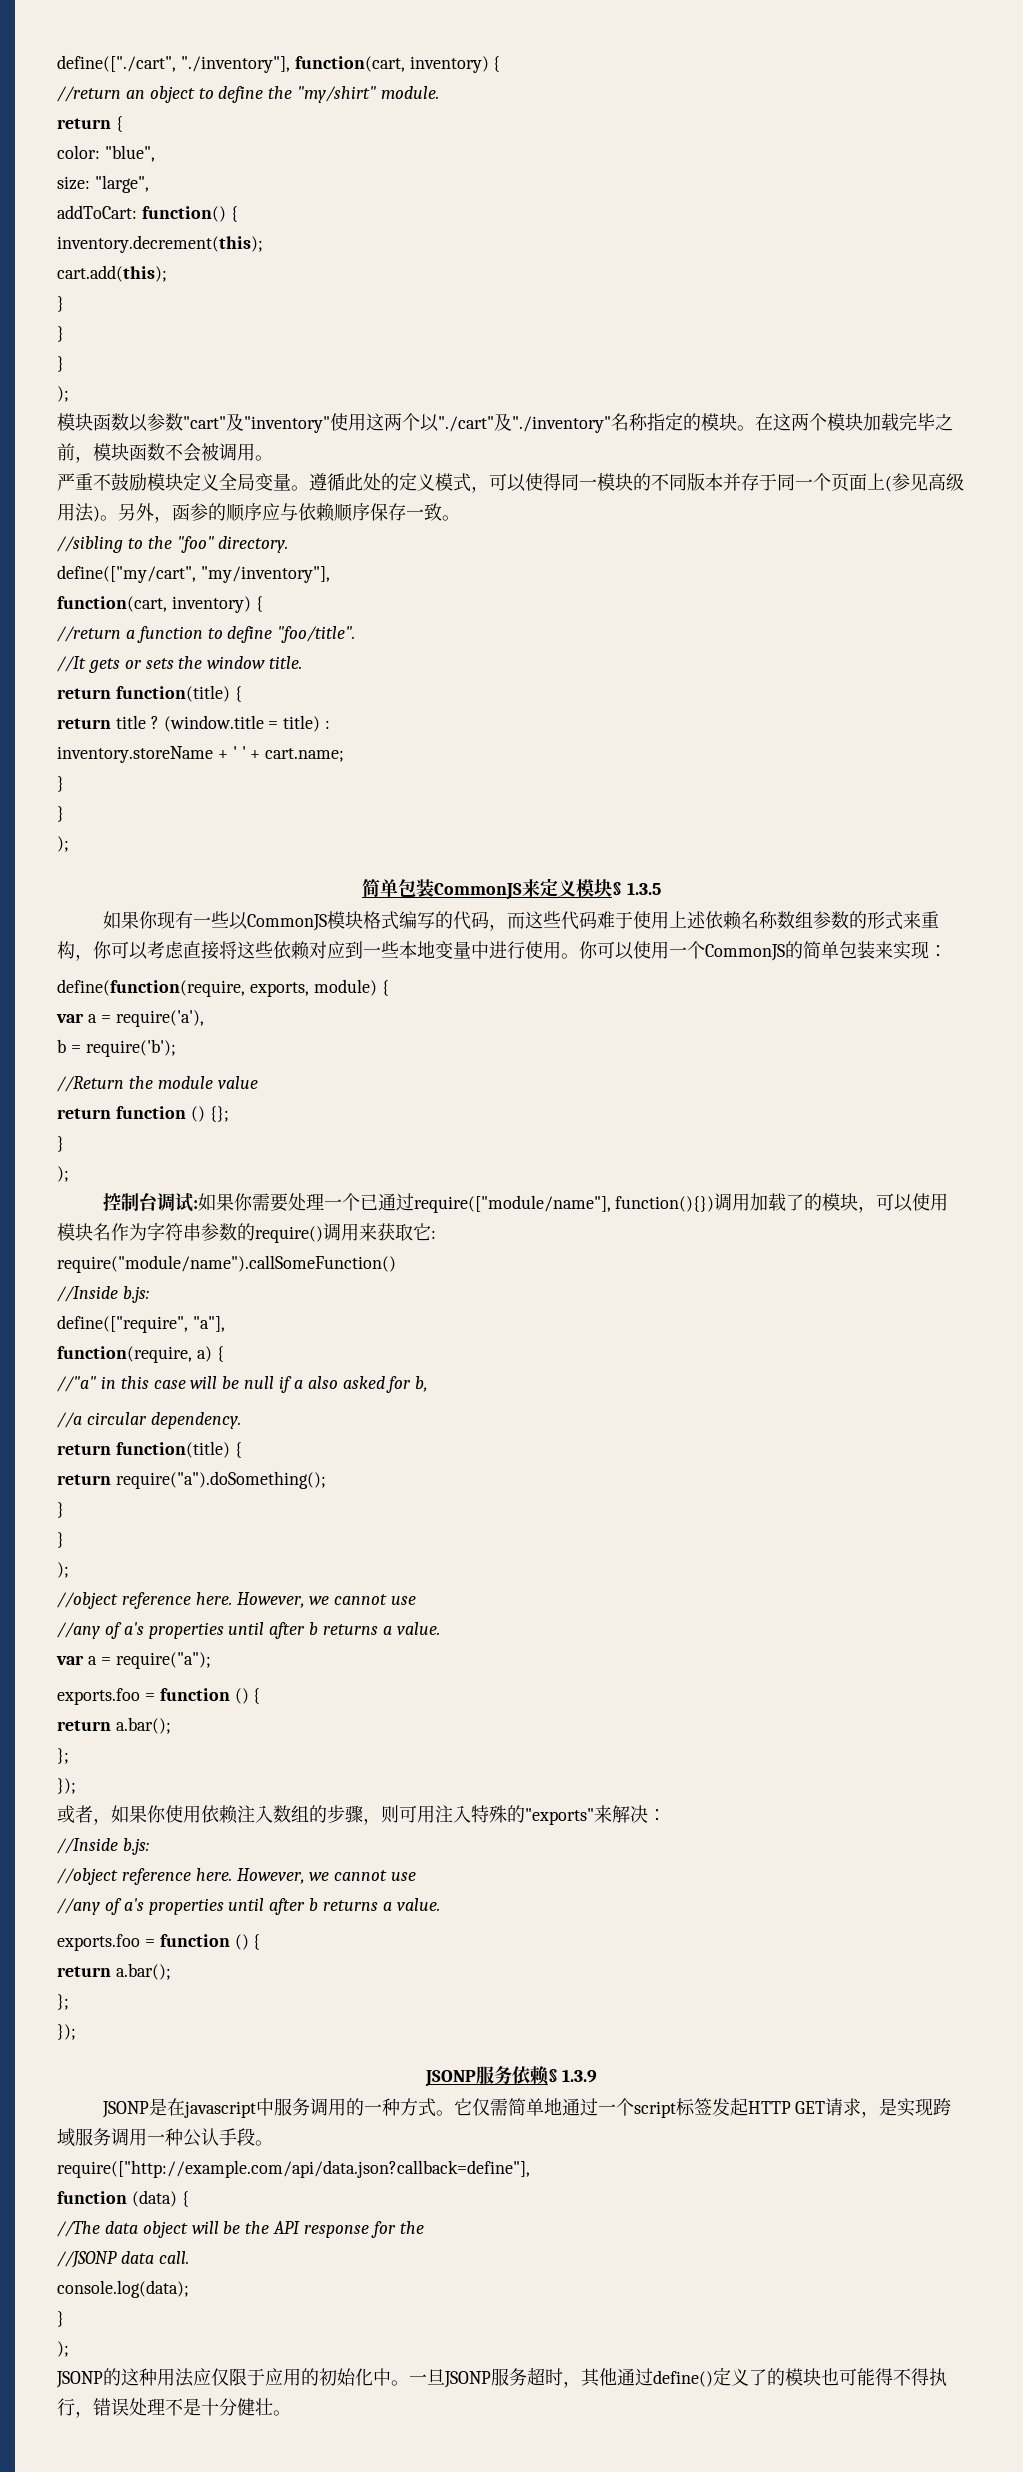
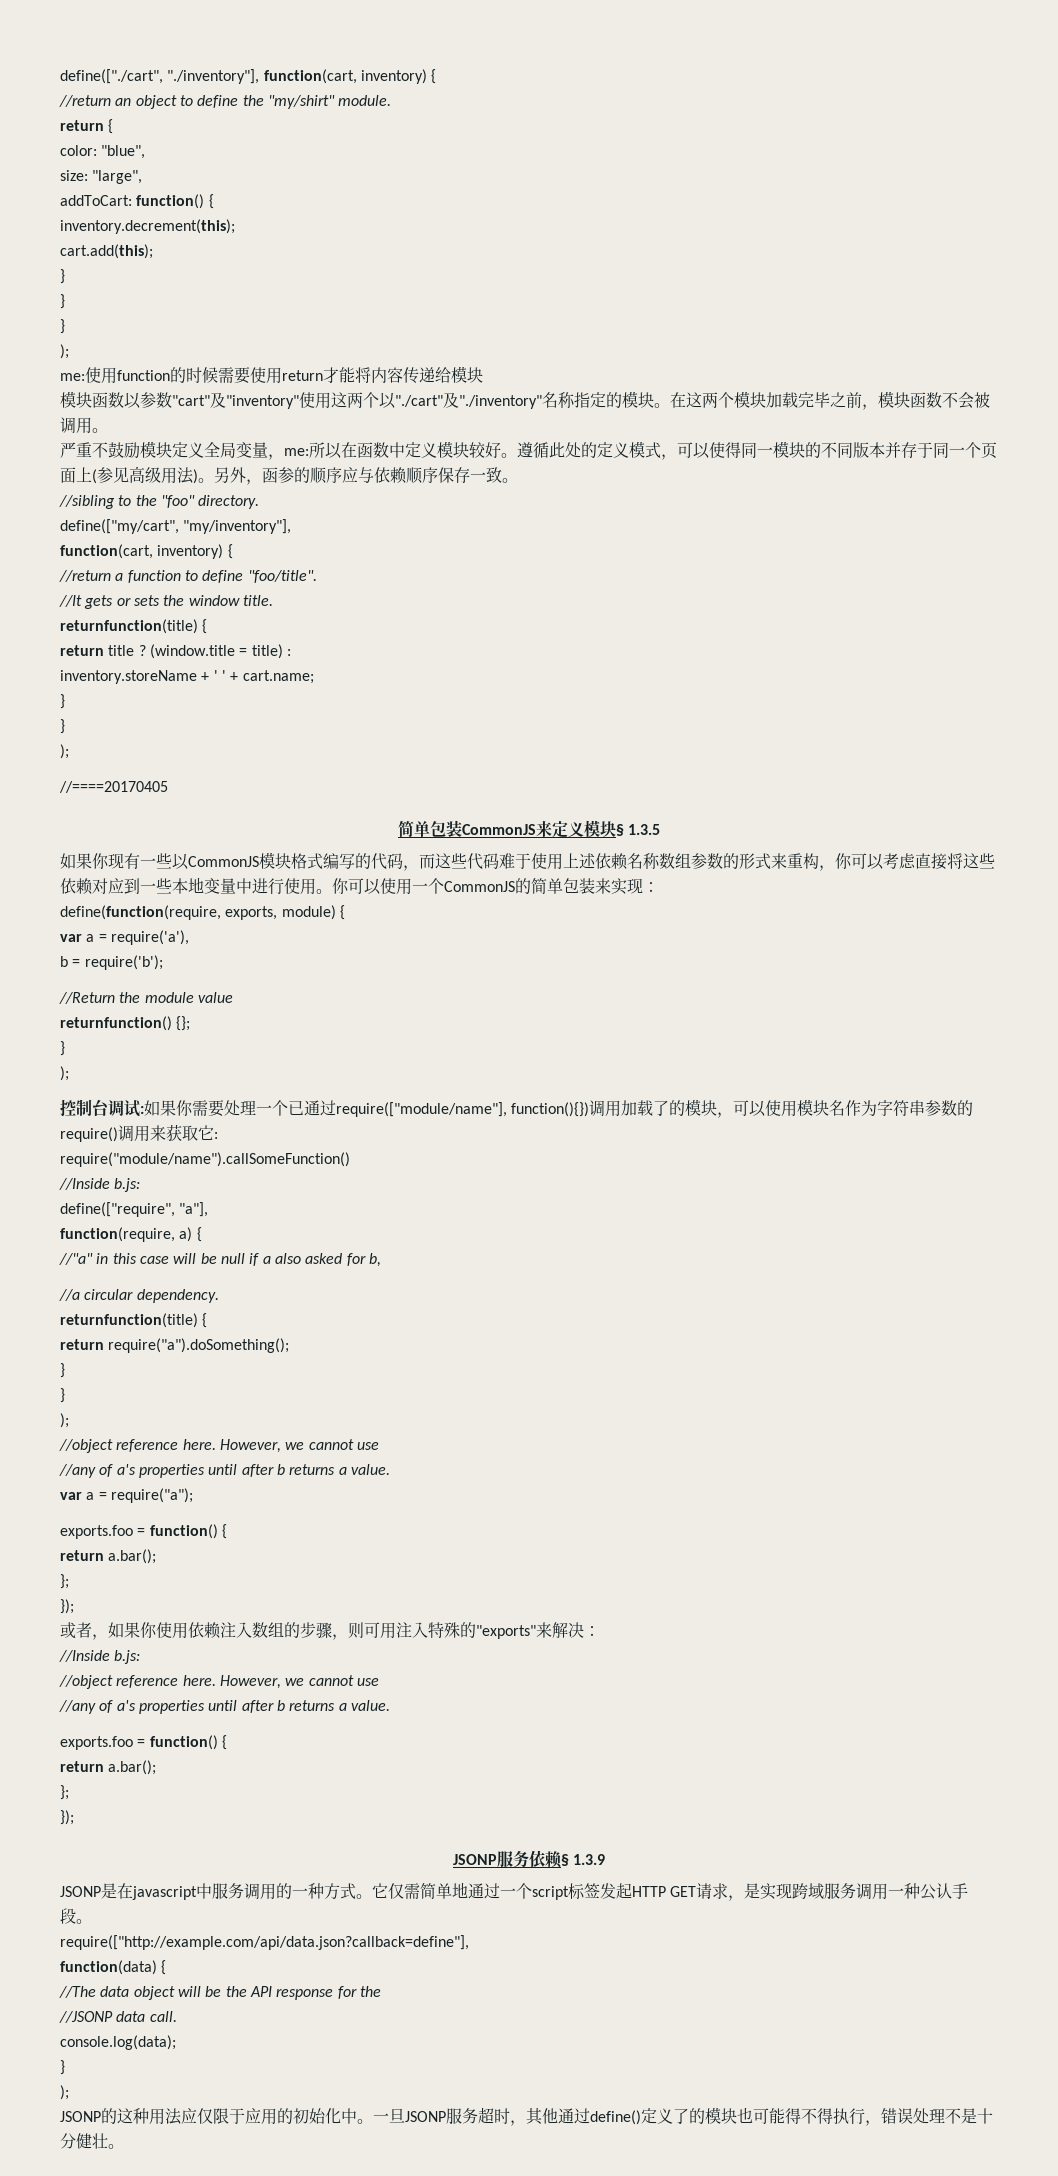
(69, 394) none -> [60,366,483,384] // me:使用function的时候需要使用return才能将内容传递给模块
(291, 482) none -> [268,441,501,460] ，me:所以在函数中定义模块较好
[57,685,230,702] return function(title) -> [60,619,198,634] returnfunction(title)
(69, 844) none -> [59,781,168,793] // //====20170405
[57,1106,205,1122] return function () -> [60,1016,172,1031] returnfunction()
[57,1441,230,1458] return function(title) -> [60,1313,198,1328] returnfunction(title)
[159,1688,249,1704] function () -> [149,1524,218,1539] function()
[159,1934,249,1950] function () -> [149,1735,218,1750] function()
[57,2190,177,2207] function (data) -> [60,1960,157,1975] function(data)

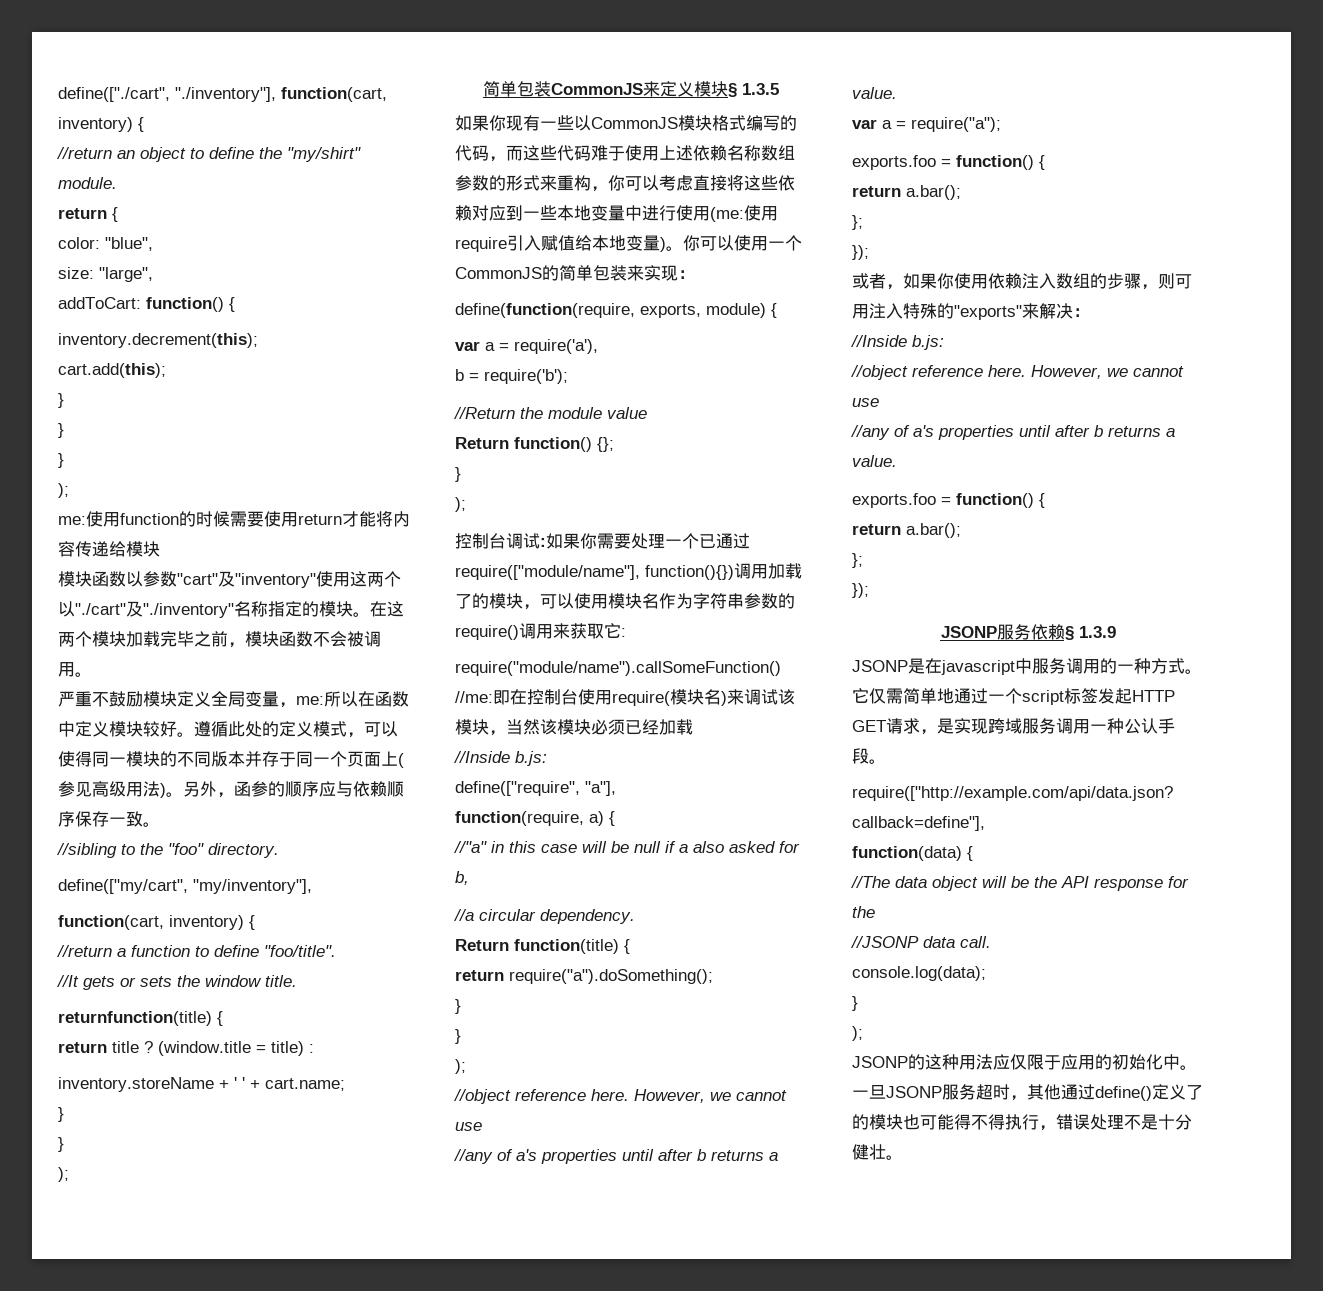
[59,781,168,793] // //====20170405 -> (69, 1174) none
(316, 886) none -> [710,205,778,222] [455,235,666,252] (me:使用require引入赋值给本地变量)
[60,1016,172,1031] returnfunction() -> [455,437,592,452] Return function()
(350, 1159) none -> [455,689,795,706] [455,719,693,736] //me:即在控制台使用require(模块名)来调试该模块，当然该模块必须已经加载
[60,1313,198,1328] returnfunction(title) -> [455,939,619,954] Return function(title)

